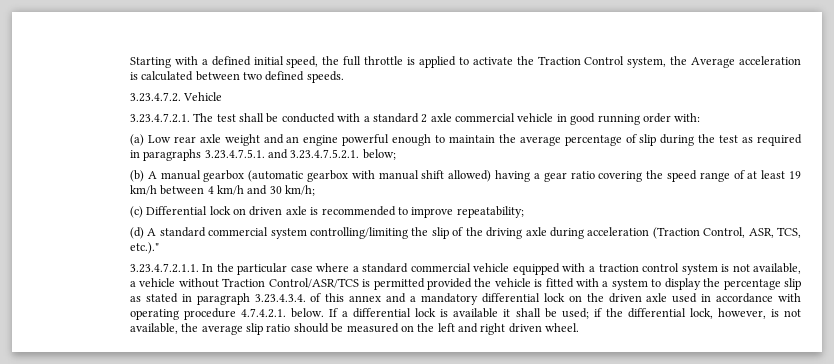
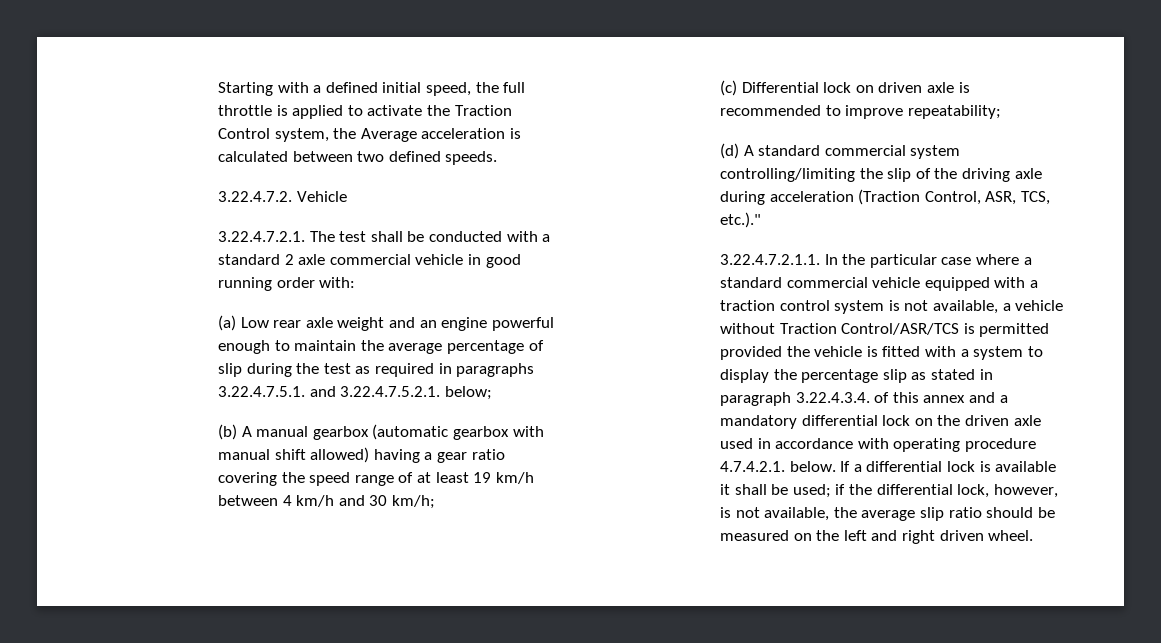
[129,92,181,102] 3.23.4.7.2. -> [218,191,293,202] 3.22.4.7.2.
[129,113,190,123] 3.23.4.7.2.1. -> [218,231,306,242] 3.22.4.7.2.1.
[204,149,360,159] 3.23.4.7.5.1. and 3.23.4.7.5.2.1. -> [218,386,441,397] 3.22.4.7.5.1. and 3.22.4.7.5.2.1.
[129,263,199,273] 3.23.4.7.2.1.1. -> [720,254,821,265] 3.22.4.7.2.1.1.
[254,294,306,303] 3.23.4.3.4. -> [795,392,870,403] 3.22.4.3.4.

